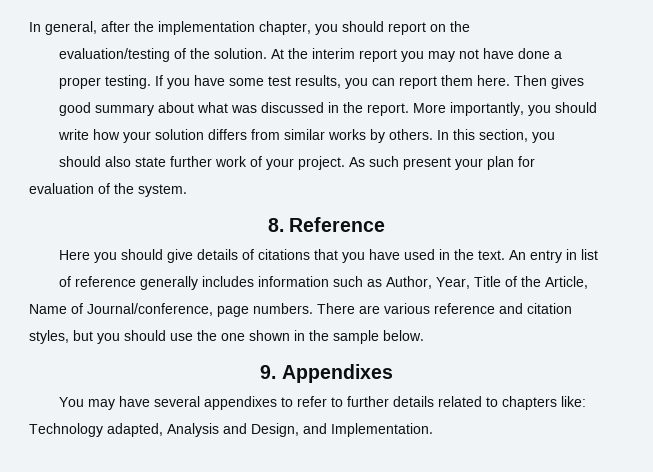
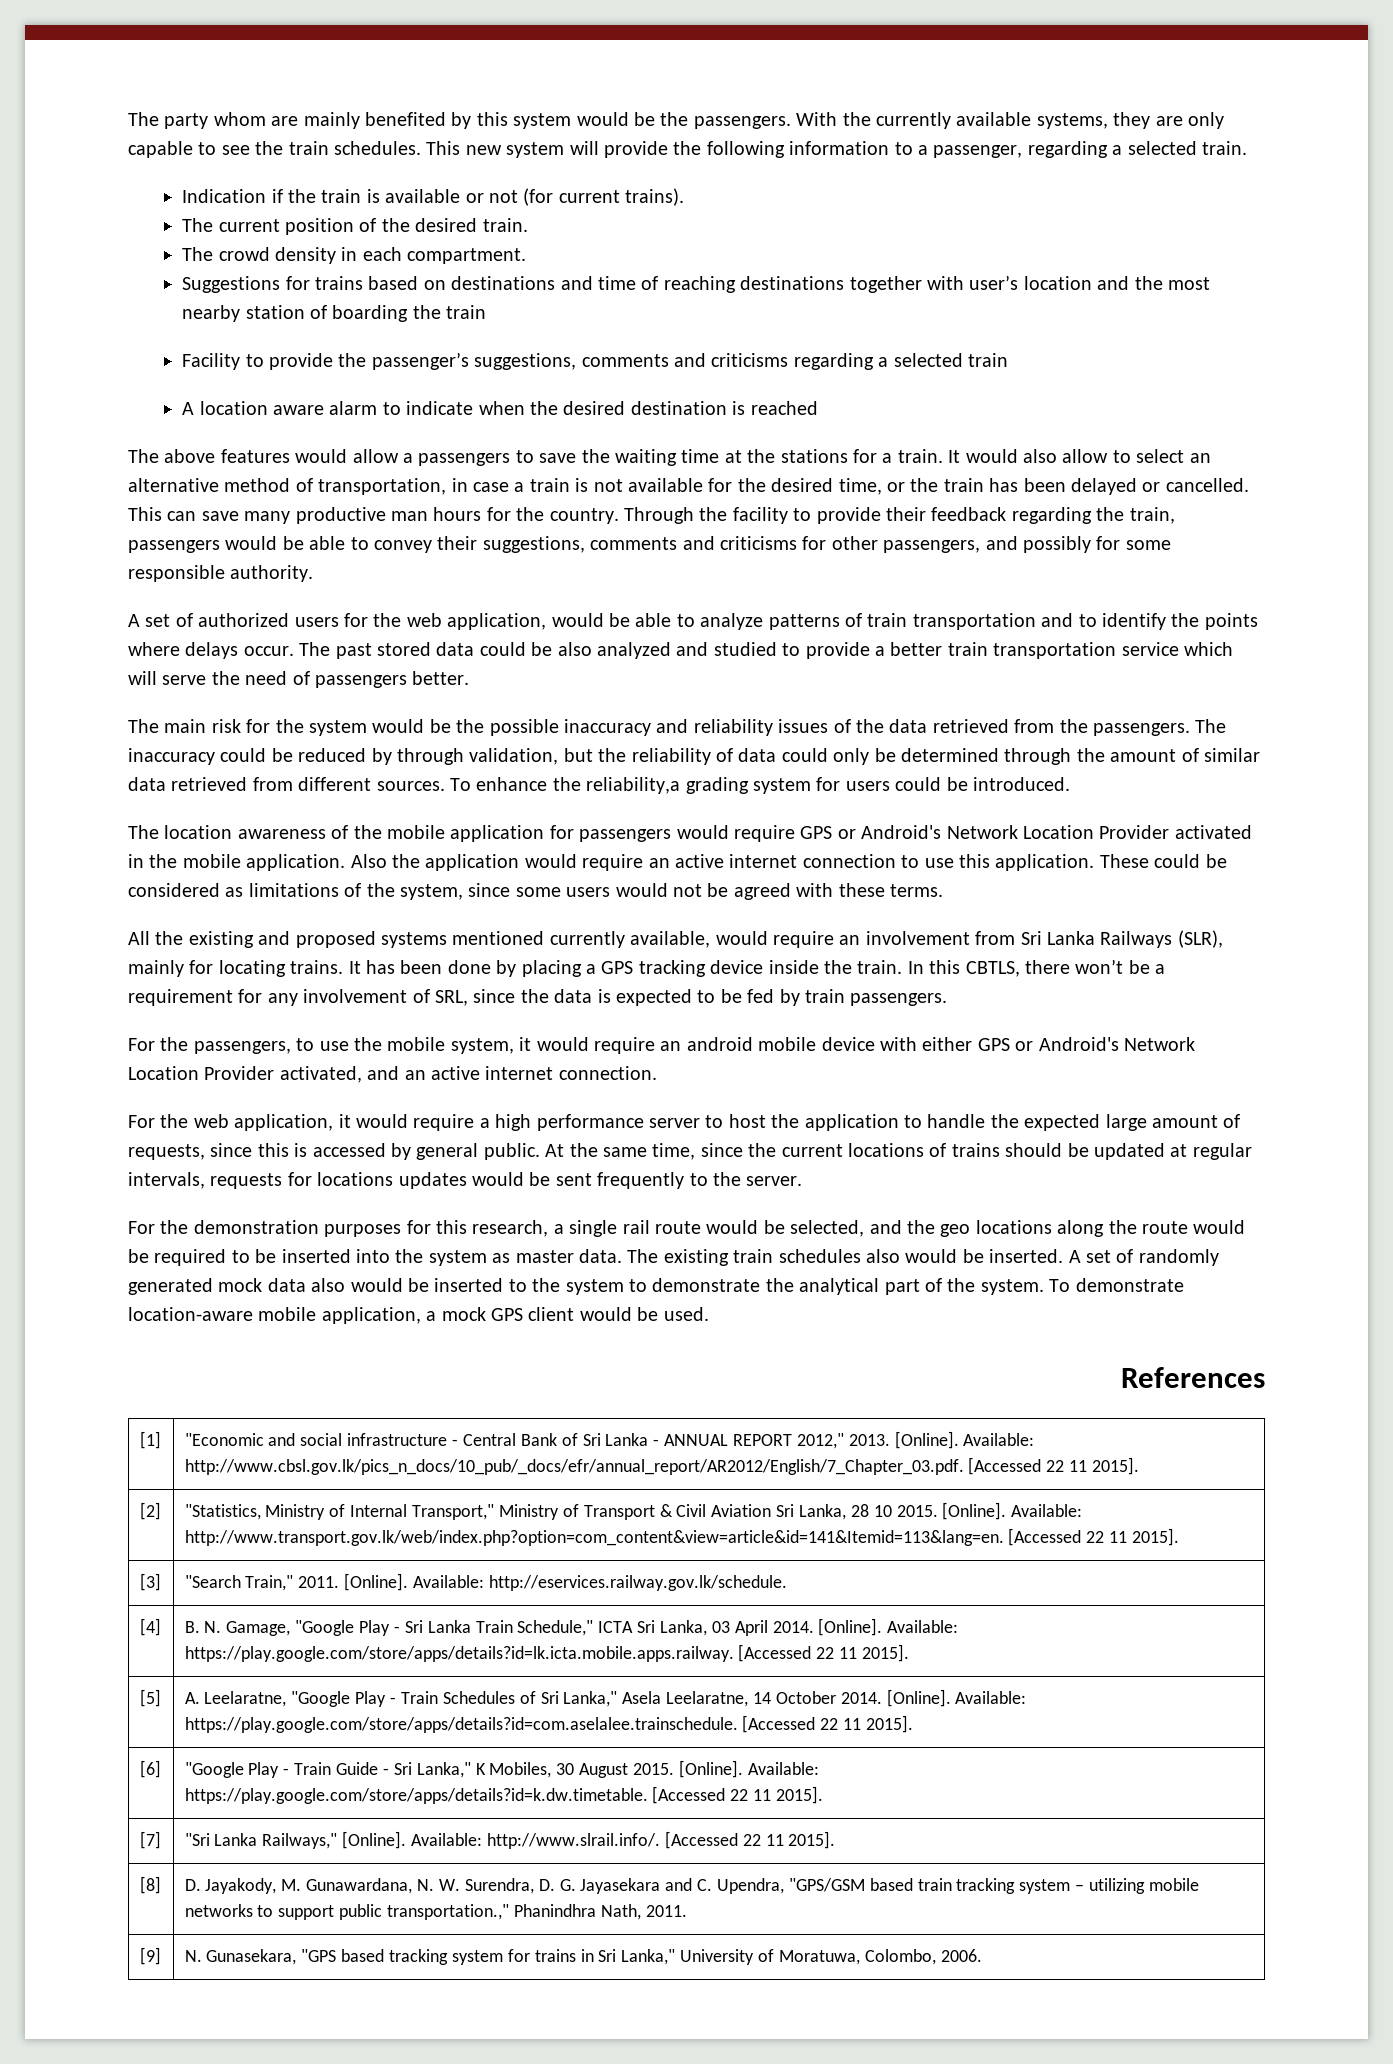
[29,21,470,35] [58,48,562,62] [58,75,584,89] [58,102,597,116] [57,129,555,143] [58,156,535,170] [29,183,187,197] [267,217,386,232] [58,249,598,263] [58,276,588,290] [29,303,572,317] [29,330,424,344] [260,364,393,383] [58,396,586,410] [29,423,433,437] In general, after the implementation chapter, you should report on the // evaluation/testing of the solution. At the interim report you may not have done a // proper testing. If you have some test results, you can report them here. Then gives // good summary about what was discussed in the report. More importantly, you should // write how your solution differs from similar works by others. In this section, you // should also state further work of your project. As such present your plan for // evaluation of the system. // 8. Reference // Here you should give details of citations that you have used in the text. An entry in list // of reference generally includes information such as Author, Year, Title of the Article, // Name of Journal/conference, page numbers. There are various reference and citation // styles, but you should use the one shown in the sample below. // 9. Appendixes // You may have several appendixes to refer to further details related to chapters like: // Technology adapted, Analysis and Design, and Implementation. -> [128,112,1224,129] [128,141,1247,158] [182,188,685,206] [182,218,528,235] [182,247,527,264] [182,275,1211,293] [182,305,487,322] [182,352,1009,370] [182,401,818,415] [128,449,1211,466] [128,478,1249,495] [128,507,1175,524] [128,536,1171,553] [128,565,314,582] [128,613,1258,630] [128,642,1233,659] [128,671,470,688] [128,719,1227,736] [128,748,1260,765] [128,777,1070,794] [128,825,1252,842] [128,854,1227,871] [128,883,943,900] [128,930,1223,948] [128,959,1166,977] [128,989,948,1006] [128,1037,1195,1054] [128,1066,657,1083] [128,1114,1241,1131] [128,1143,1252,1160] [128,1172,803,1189] [128,1220,1246,1237] [128,1249,1219,1266] [128,1278,1184,1295] [128,1307,709,1324] [1121,1367,1265,1388] [139,1431,161,1449] [184,1431,1035,1449] [184,1457,1140,1475] [139,1502,161,1520] [184,1502,1083,1520] [184,1528,1180,1546] [139,1573,161,1591] [184,1573,787,1591] [139,1618,161,1636] [184,1618,959,1636] [184,1644,910,1662] [139,1689,161,1707] [184,1689,1027,1707] [184,1715,914,1733] [139,1760,161,1778] [184,1760,819,1778] [184,1786,824,1804] [139,1831,161,1849] [184,1831,836,1849] [139,1876,161,1894] [184,1878,1199,1894] [184,1904,687,1920] [139,1947,161,1965] [184,1949,982,1965] The party whom are mainly benefited by this system would be the passengers. With the currently available systems, they are only capable to see the train schedules. This new system will provide the following information to a passenger, regarding a selected train. // Indication if the train is available or not (for current trains). // The current position of the desired train. // The crowd density in each compartment. // Suggestions for trains based on destinations and time of reaching destinations together with user’s location and the most nearby station of boarding the train // Facility to provide the passenger’s suggestions, comments and criticisms regarding a selected train // A location aware alarm to indicate when the desired destination is reached // The above features would allow a passengers to save the waiting time at the stations for a train. It would also allow to select an alternative method of transportation, in case a train is not available for the desired time, or the train has been delayed or cancelled. This can save many productive man hours for the country. Through the facility to provide their feedback regarding the train, passengers would be able to convey their suggestions, comments and criticisms for other passengers, and possibly for some responsible authority. // A set of authorized users for the web application, would be able to analyze patterns of train transportation and to identify the points where delays occur. The past stored data could be also analyzed and studied to provide a better train transportation service which will serve the need of passengers better. // The main risk for the system would be the possible inaccuracy and reliability issues of the data retrieved from the passengers. The inaccuracy could be reduced by through validation, but the reliability of data could only be determined through the amount of similar data retrieved from different sources. To enhance the reliability,a grading system for users could be introduced. // The location awareness of the mobile application for passengers would require GPS or Android's Network Location Provider activated in the mobile application. Also the application would require an active internet connection to use this application. These could be considered as limitations of the system, since some users would not be agreed with these terms. // All the existing and proposed systems mentioned currently available, would require an involvement from Sri Lanka Railways (SLR), mainly for locating trains. It has been done by placing a GPS tracking device inside the train. In this CBTLS, there won’t be a requirement for any involvement of SRL, since the data is expected to be fed by train passengers. // For the passengers, to use the mobile system, it would require an android mobile device with either GPS or Android's Network Location Provider activated, and an active internet connection. // For the web application, it would require a high performance server to host the application to handle the expected large amount of requests, since this is accessed by general public. At the same time, since the current locations of trains should be updated at regular intervals, requests for locations updates would be sent frequently to the server. // For the demonstration purposes for this research, a single rail route would be selected, and the geo locations along the route would be required to be inserted into the system as master data. The existing train schedules also would be inserted. A set of randomly generated mock data also would be inserted to the system to demonstrate the analytical part of the system. To demonstrate location-aware mobile application, a mock GPS client would be used. // References // [1] | "Economic and social infrastructure - Central Bank of Sri Lanka - ANNUAL REPORT 2012," 2013. [Online]. Available: http://www.cbsl.gov.lk/pics_n_docs/10_pub/_docs/efr/annual_report/AR2012/English/7_Chapter_03.pdf. [Accessed 22 11 2015]. // [2] | "Statistics, Ministry of Internal Transport," Ministry of Transport & Civil Aviation Sri Lanka, 28 10 2015. [Online]. Available: http://www.transport.gov.lk/web/index.php?option=com_content&view=article&id=141&Itemid=113&lang=en. [Accessed 22 11 2015]. // [3] | "Search Train," 2011. [Online]. Available: http://eservices.railway.gov.lk/schedule. // [4] | B. N. Gamage, "Google Play - Sri Lanka Train Schedule," ICTA Sri Lanka, 03 April 2014. [Online]. Available: https://play.google.com/store/apps/details?id=lk.icta.mobile.apps.railway. [Accessed 22 11 2015]. // [5] | A. Leelaratne, "Google Play - Train Schedules of Sri Lanka," Asela Leelaratne, 14 October 2014. [Online]. Available: https://play.google.com/store/apps/details?id=com.aselalee.trainschedule. [Accessed 22 11 2015]. // [6] | "Google Play - Train Guide - Sri Lanka," K Mobiles, 30 August 2015. [Online]. Available: https://play.google.com/store/apps/details?id=k.dw.timetable. [Accessed 22 11 2015]. // [7] | "Sri Lanka Railways," [Online]. Available: http://www.slrail.info/. [Accessed 22 11 2015]. // [8] | D. Jayakody, M. Gunawardana, N. W. Surendra, D. G. Jayasekara and C. Upendra, "GPS/GSM based train tracking system – utilizing mobile networks to support public transportation.," Phanindhra Nath, 2011. // [9] | N. Gunasekara, "GPS based tracking system for trains in Sri Lanka," University of Moratuwa, Colombo, 2006.

